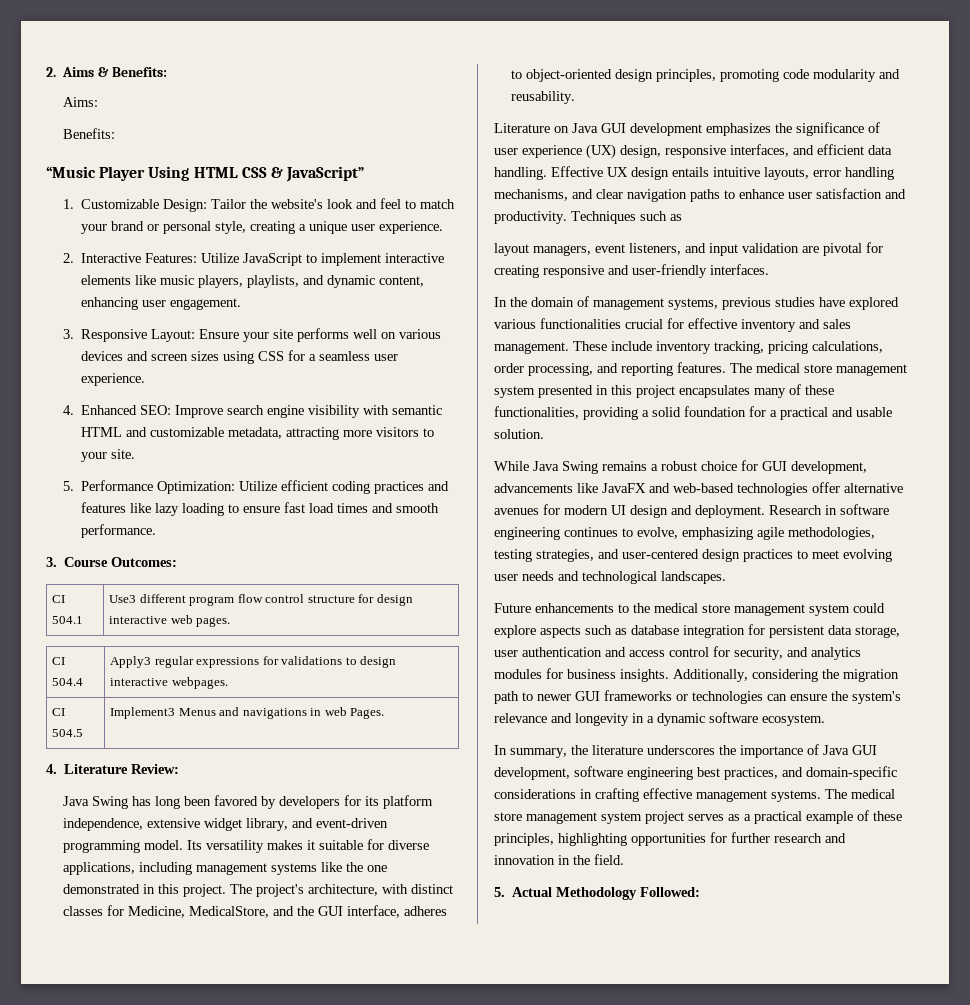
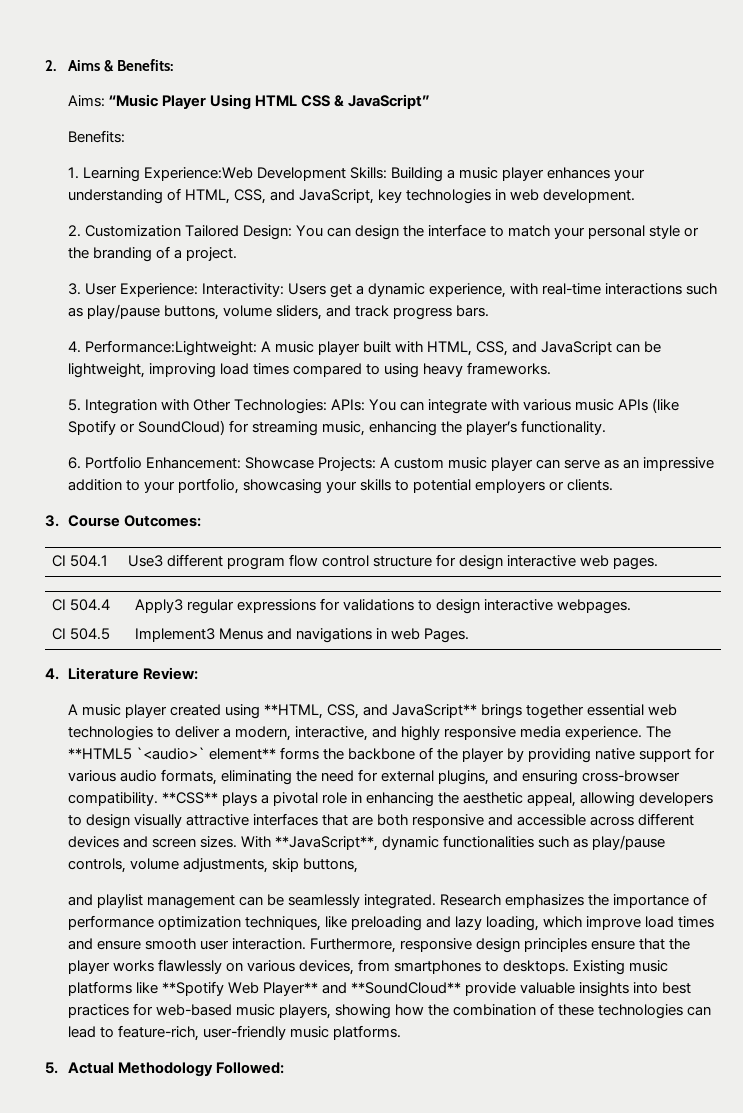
[62,128,115,139] // Benefits: // -> (105, 101) none
[62,198,456,212] [81,221,444,234] [62,253,445,266] [81,275,425,288] [81,297,242,310] [62,328,442,342] [81,350,399,364] [81,373,146,386] [62,405,443,418] [81,427,435,440] [81,449,136,462] [62,480,450,494] [81,502,440,516] [81,524,157,538] 1. Customizable Design: Tailor the website's look and feel to match your brand or personal style, creating a unique user experience. // 2. Interactive Features: Utilize JavaScript to implement interactive elements like music players, playlists, and dynamic content, enhancing user engagement. // 3. Responsive Layout: Ensure your site performs well on various devices and screen sizes using CSS for a seamless user experience. // 4. Enhanced SEO: Improve search engine visibility with semantic HTML and customizable metadata, attracting more visitors to your site. // 5. Performance Optimization: Utilize efficient coding practices and features like lazy loading to ensure fast load times and smooth performance. -> [67,130,125,143] [67,167,645,182] [67,188,635,204] [67,224,700,240] [67,246,237,262] [67,283,718,298] [67,304,489,320] [67,340,662,356] [67,362,551,378] [67,398,680,414] [67,420,606,436] [67,456,715,471] [67,478,614,494] Benefits: // 1. Learning Experience:Web Development Skills: Building a music player enhances your understanding of HTML, CSS, and JavaScript, key technologies in web development. // 2. Customization Tailored Design: You can design the interface to match your personal style or the branding of a project. // 3. User Experience: Interactivity: Users get a dynamic experience, with real-time interactions such as play/pause buttons, volume sliders, and track progress bars. // 4. Performance:Lightweight: A music player built with HTML, CSS, and JavaScript can be lightweight, improving load times compared to using heavy frameworks. // 5. Integration with Other Technologies: APIs: You can integrate with various music APIs (like Spotify or SoundCloud) for streaming music, enhancing the player’s functionality. // 6. Portfolio Enhancement: Showcase Projects: A custom music player can serve as an impressive addition to your portfolio, showcasing your skills to potential employers or clients.
[62,795,433,809] [62,818,388,831] [62,839,429,853] [62,862,387,875] [62,884,453,897] [62,905,447,918] [510,69,900,82] [510,91,575,104] [494,122,880,136] [494,144,892,159] [494,166,894,180] [494,188,906,202] [494,211,682,224] [494,242,883,256] [494,264,769,278] [494,296,899,310] [494,318,851,332] [494,341,883,354] [494,362,907,376] [494,384,834,398] [494,406,892,420] [494,429,544,439] [494,460,867,474] [494,482,903,496] [494,504,889,518] [494,527,875,540] [494,549,892,562] [494,571,726,584] [494,603,885,616] [494,624,900,638] [494,646,861,660] [494,668,899,682] [494,690,901,704] [494,712,825,726] [494,744,877,758] [494,766,897,780] [494,788,895,802] [494,810,902,824] [494,832,846,846] [494,854,624,865] Java Swing has long been favored by developers for its platform independence, extensive widget library, and event-driven programming model. Its versatility makes it suitable for diverse applications, including management systems like the one demonstrated in this project. The project's architecture, with distinct classes for Medicine, MedicalStore, and the GUI interface, adheres to object-oriented design principles, promoting code modularity and reusability. // Literature on Java GUI development emphasizes the significance of user experience (UX) design, responsive interfaces, and efficient data handling. Effective UX design entails intuitive layouts, error handling mechanisms, and clear navigation paths to enhance user satisfaction and productivity. Techniques such as // layout managers, event listeners, and input validation are pivotal for creating responsive and user-friendly interfaces. // In the domain of management systems, previous studies have explored various functionalities crucial for effective inventory and sales management. These include inventory tracking, pricing calculations, order processing, and reporting features. The medical store management system presented in this project encapsulates many of these functionalities, providing a solid foundation for a practical and usable solution. // While Java Swing remains a robust choice for GUI development, advancements like JavaFX and web-based technologies offer alternative avenues for modern UI design and deployment. Research in software engineering continues to evolve, emphasizing agile methodologies, testing strategies, and user-centered design practices to meet evolving user needs and technological landscapes. // Future enhancements to the medical store management system could explore aspects such as database integration for persistent data storage, user authentication and access control for security, and analytics modules for business insights. Additionally, considering the migration path to newer GUI frameworks or technologies can ensure the system's relevance and longevity in a dynamic software ecosystem. // In summary, the literature underscores the importance of Java GUI development, software engineering best practices, and domain-specific considerations in crafting effective management systems. The medical store management system project serves as a practical example of these principles, highlighting opportunities for further research and innovation in the field. -> [67,704,678,719] [67,726,672,741] [67,747,716,763] [67,769,681,785] [67,792,714,807] [67,813,695,829] [67,835,665,851] [67,858,358,873] [67,893,708,909] [67,915,715,931] [67,938,691,953] [67,959,669,975] [67,981,692,997] [67,1003,712,1019] [67,1025,401,1041] A music player created using **HTML, CSS, and JavaScript** brings together essential web technologies to deliver a modern, interactive, and highly responsive media experience. The **HTML5 `<audio>` element** forms the backbone of the player by providing native support for various audio formats, eliminating the need for external plugins, and ensuring cross-browser compatibility. **CSS** plays a pivotal role in enhancing the aesthetic appeal, allowing developers to design visually attractive interfaces that are both responsive and accessible across different devices and screen sizes. With **JavaScript**, dynamic functionalities such as play/pause controls, volume adjustments, skip buttons, // and playlist management can be seamlessly integrated. Research emphasizes the importance of performance optimization techniques, like preloading and lazy loading, which improve load times and ensure smooth user interaction. Furthermore, responsive design principles ensure that the player works flawlessly on various devices, from smartphones to desktops. Existing music platforms like **Spotify Web Player** and **SoundCloud** provide valuable insights into best practices for web-based music players, showing how the combination of these technologies can lead to feature-rich, user-friendly music platforms.

